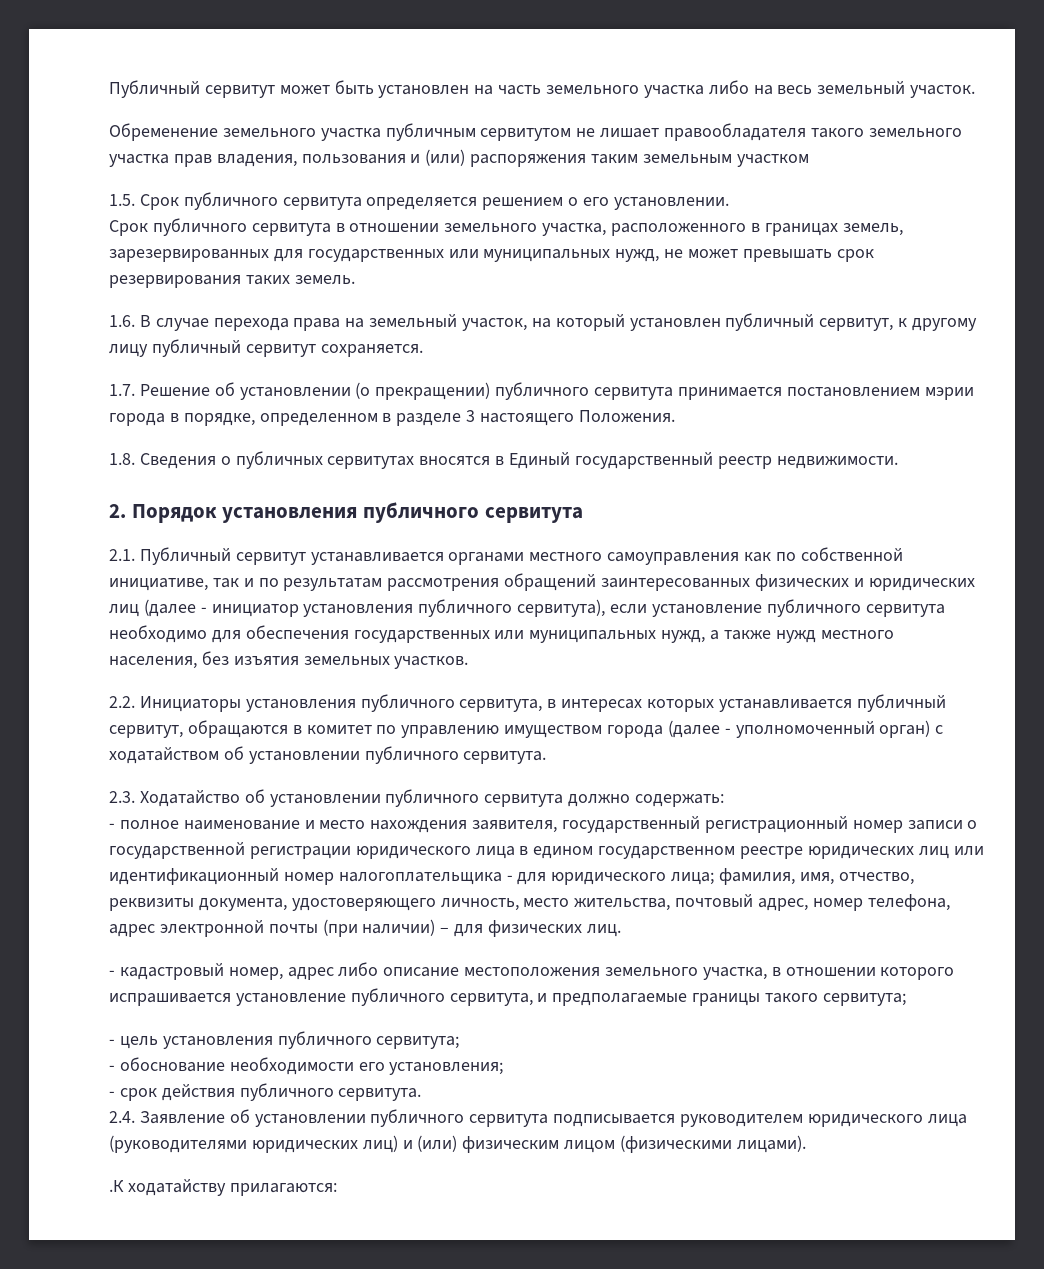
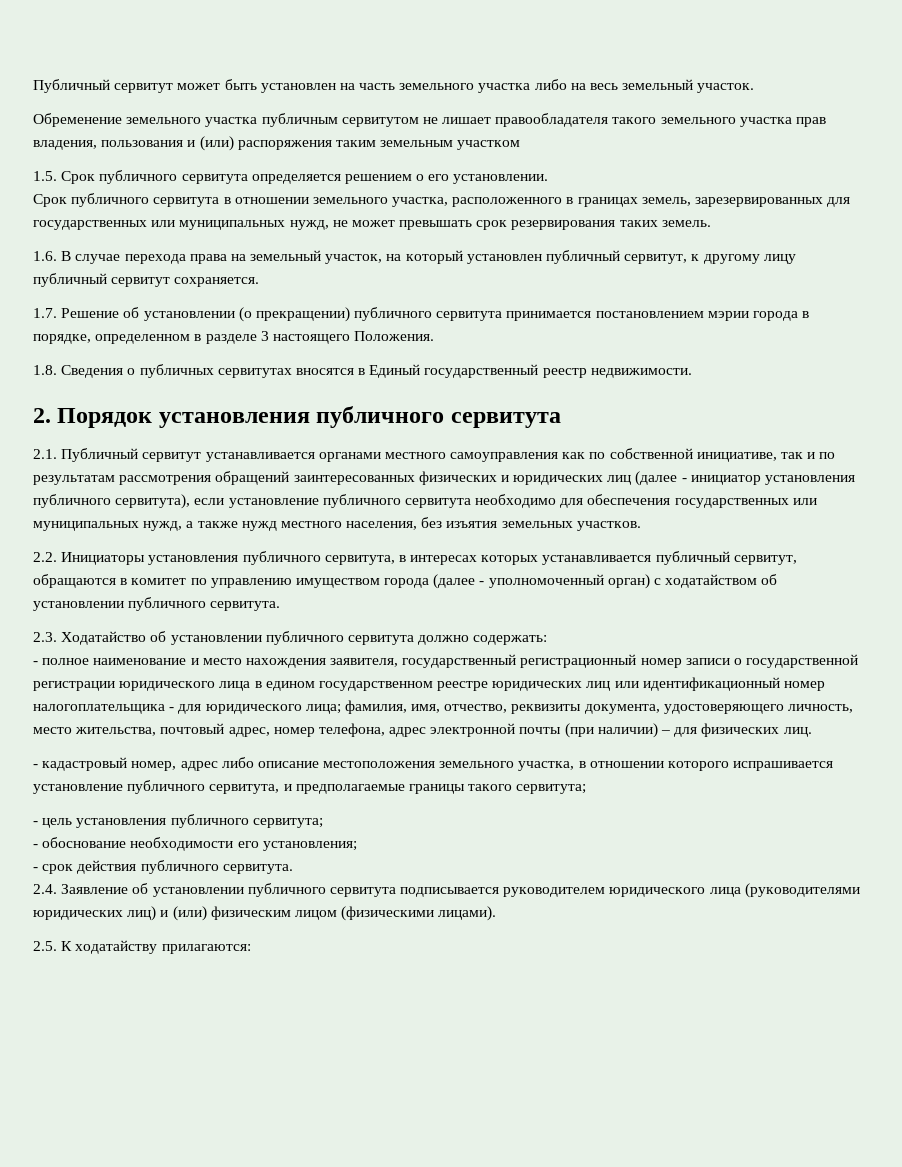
[109,1180,124,1192] .К -> [33,941,73,951] 2.5. К

